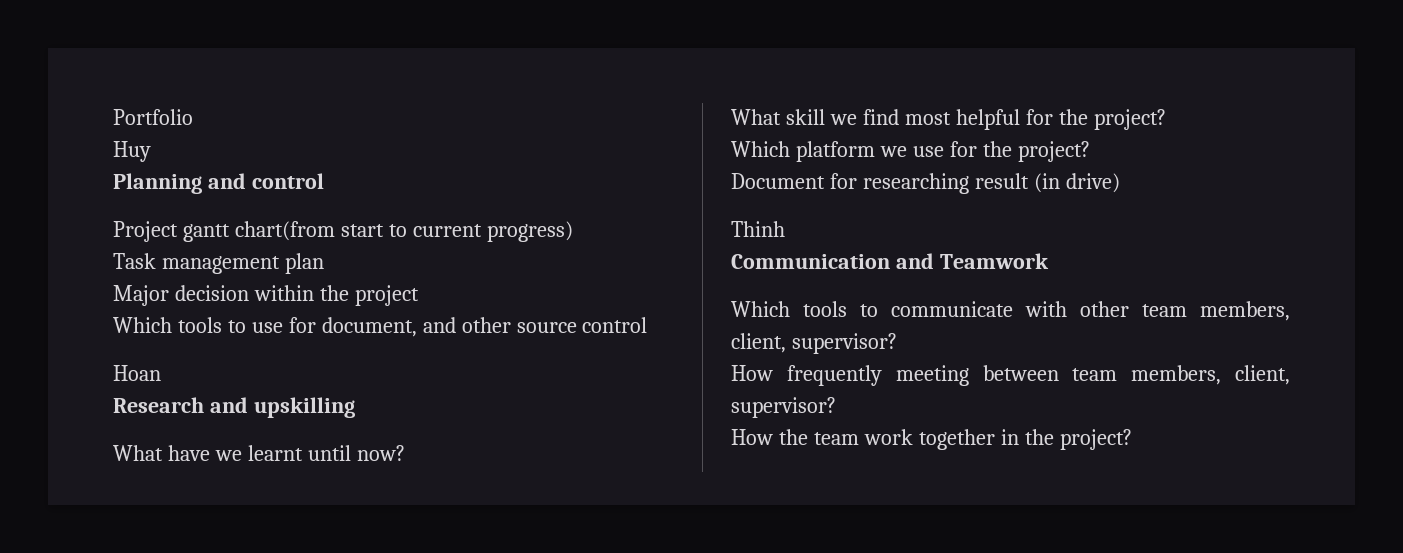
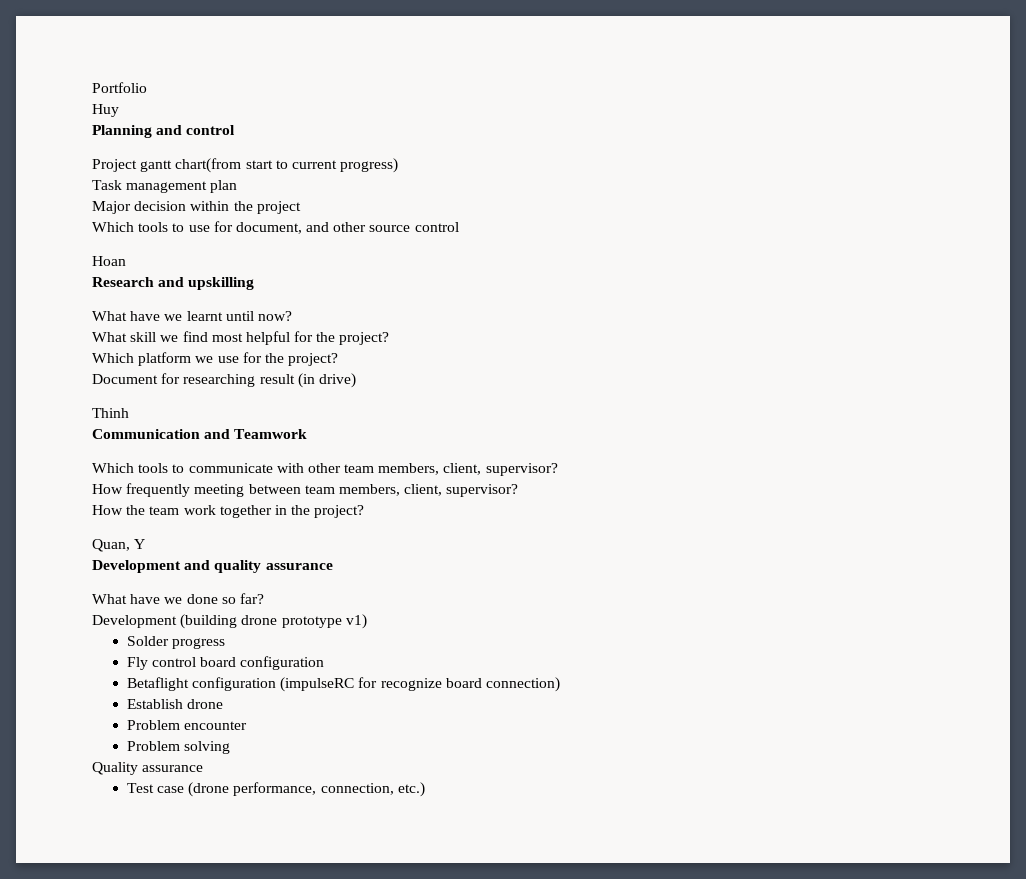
(1132, 439) none -> [92,539,146,552] [92,560,333,573] [92,593,264,604] [92,614,367,629] [126,636,226,649] [126,656,325,670] [126,677,560,692] [126,699,224,709] [126,720,248,730] [126,741,231,754] [92,762,204,775] [126,782,425,797] // Quan, Y // Development and quality assurance // What have we done so far? // Development (building drone prototype v1) // Solder progress // Fly control board configuration // Betaflight configuration (impulseRC for recognize board connection) // Establish drone // Problem encounter // Problem solving // Quality assurance // Test case (drone performance, connection, etc.)

